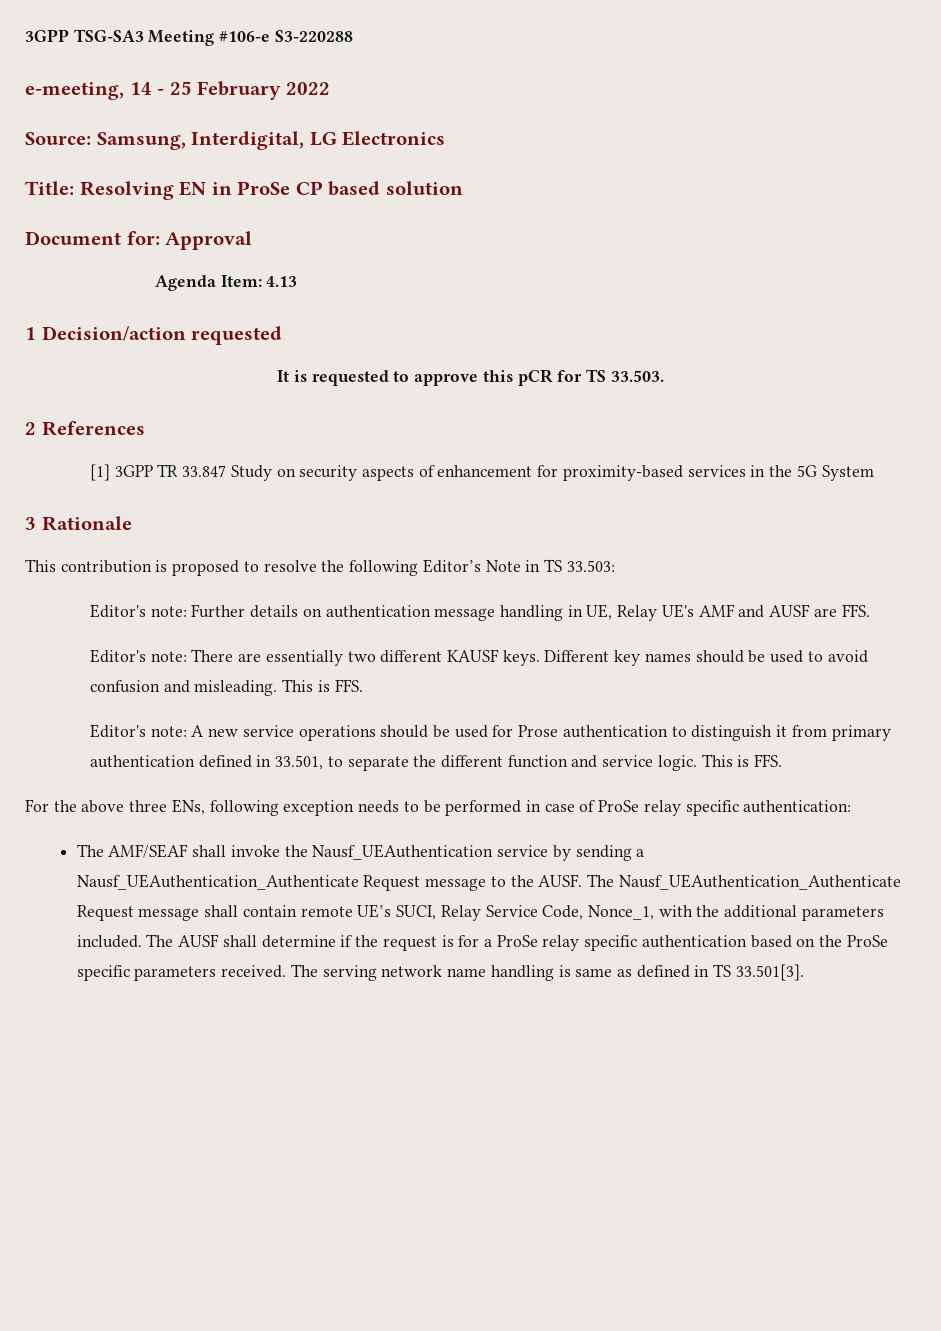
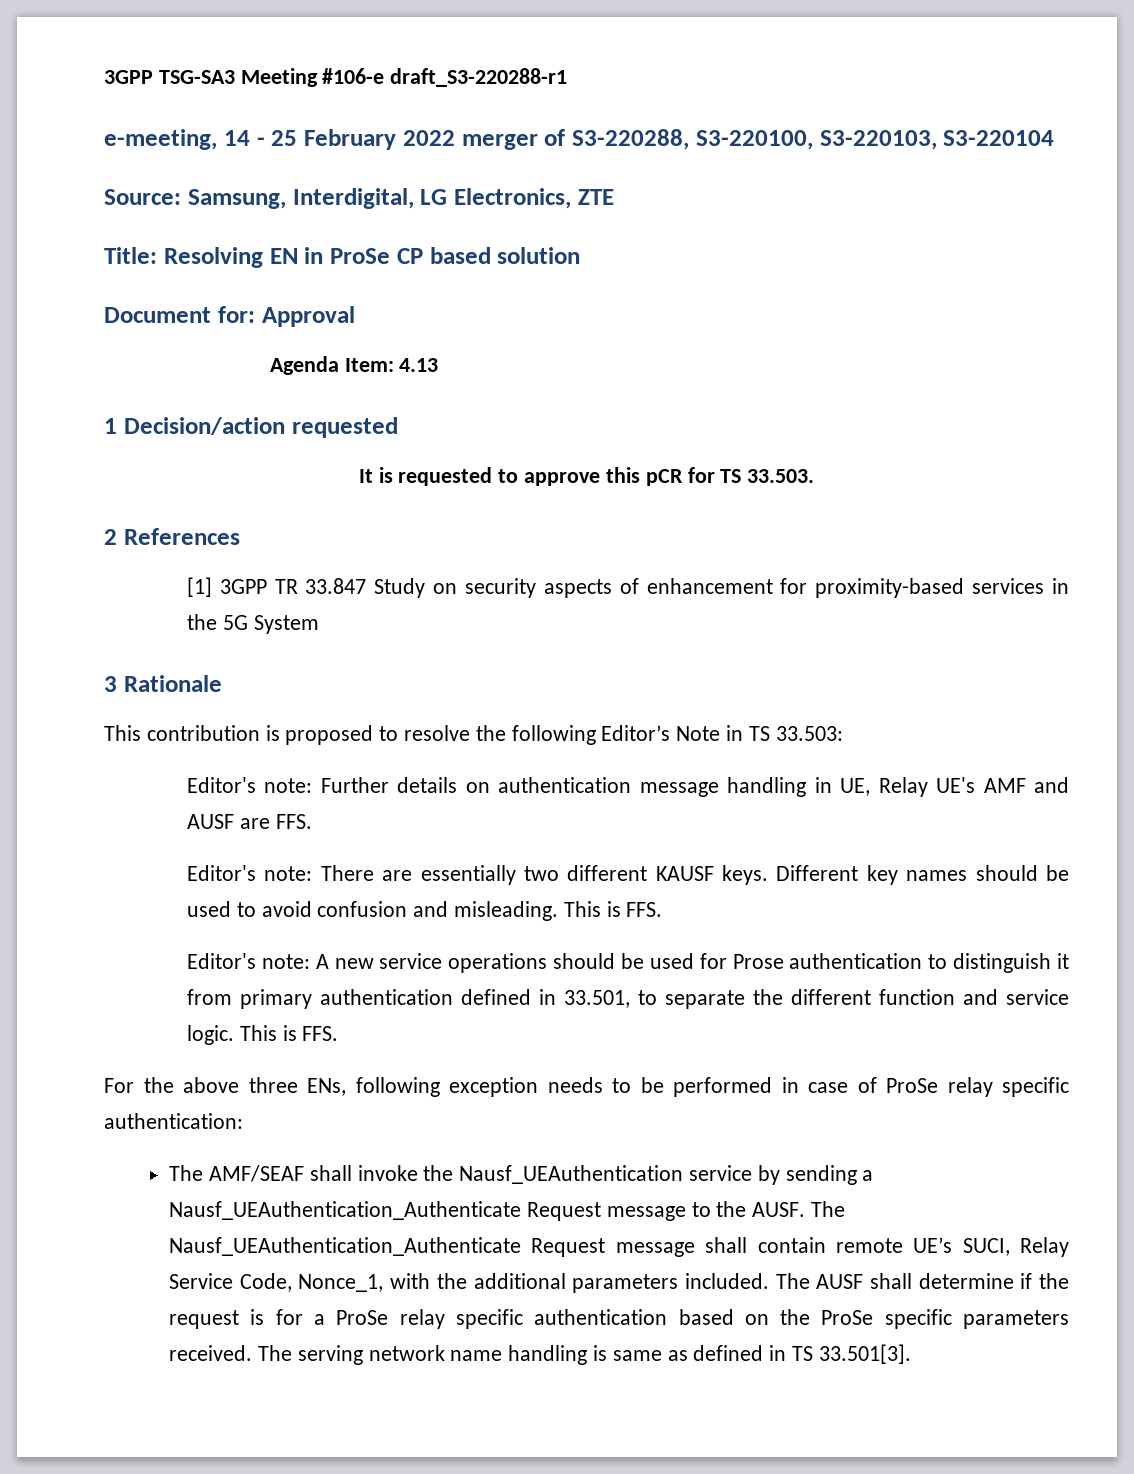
[274,30,353,42] S3-220288 -> [390,68,568,87] draft_S3-220288-r1
(330, 88) none -> [461,129,1055,150] merger of S3-220288, S3-220100, S3-220103, S3-220104
[342,131,446,146] Electronics -> [454,188,614,209] Electronics, ZTE

